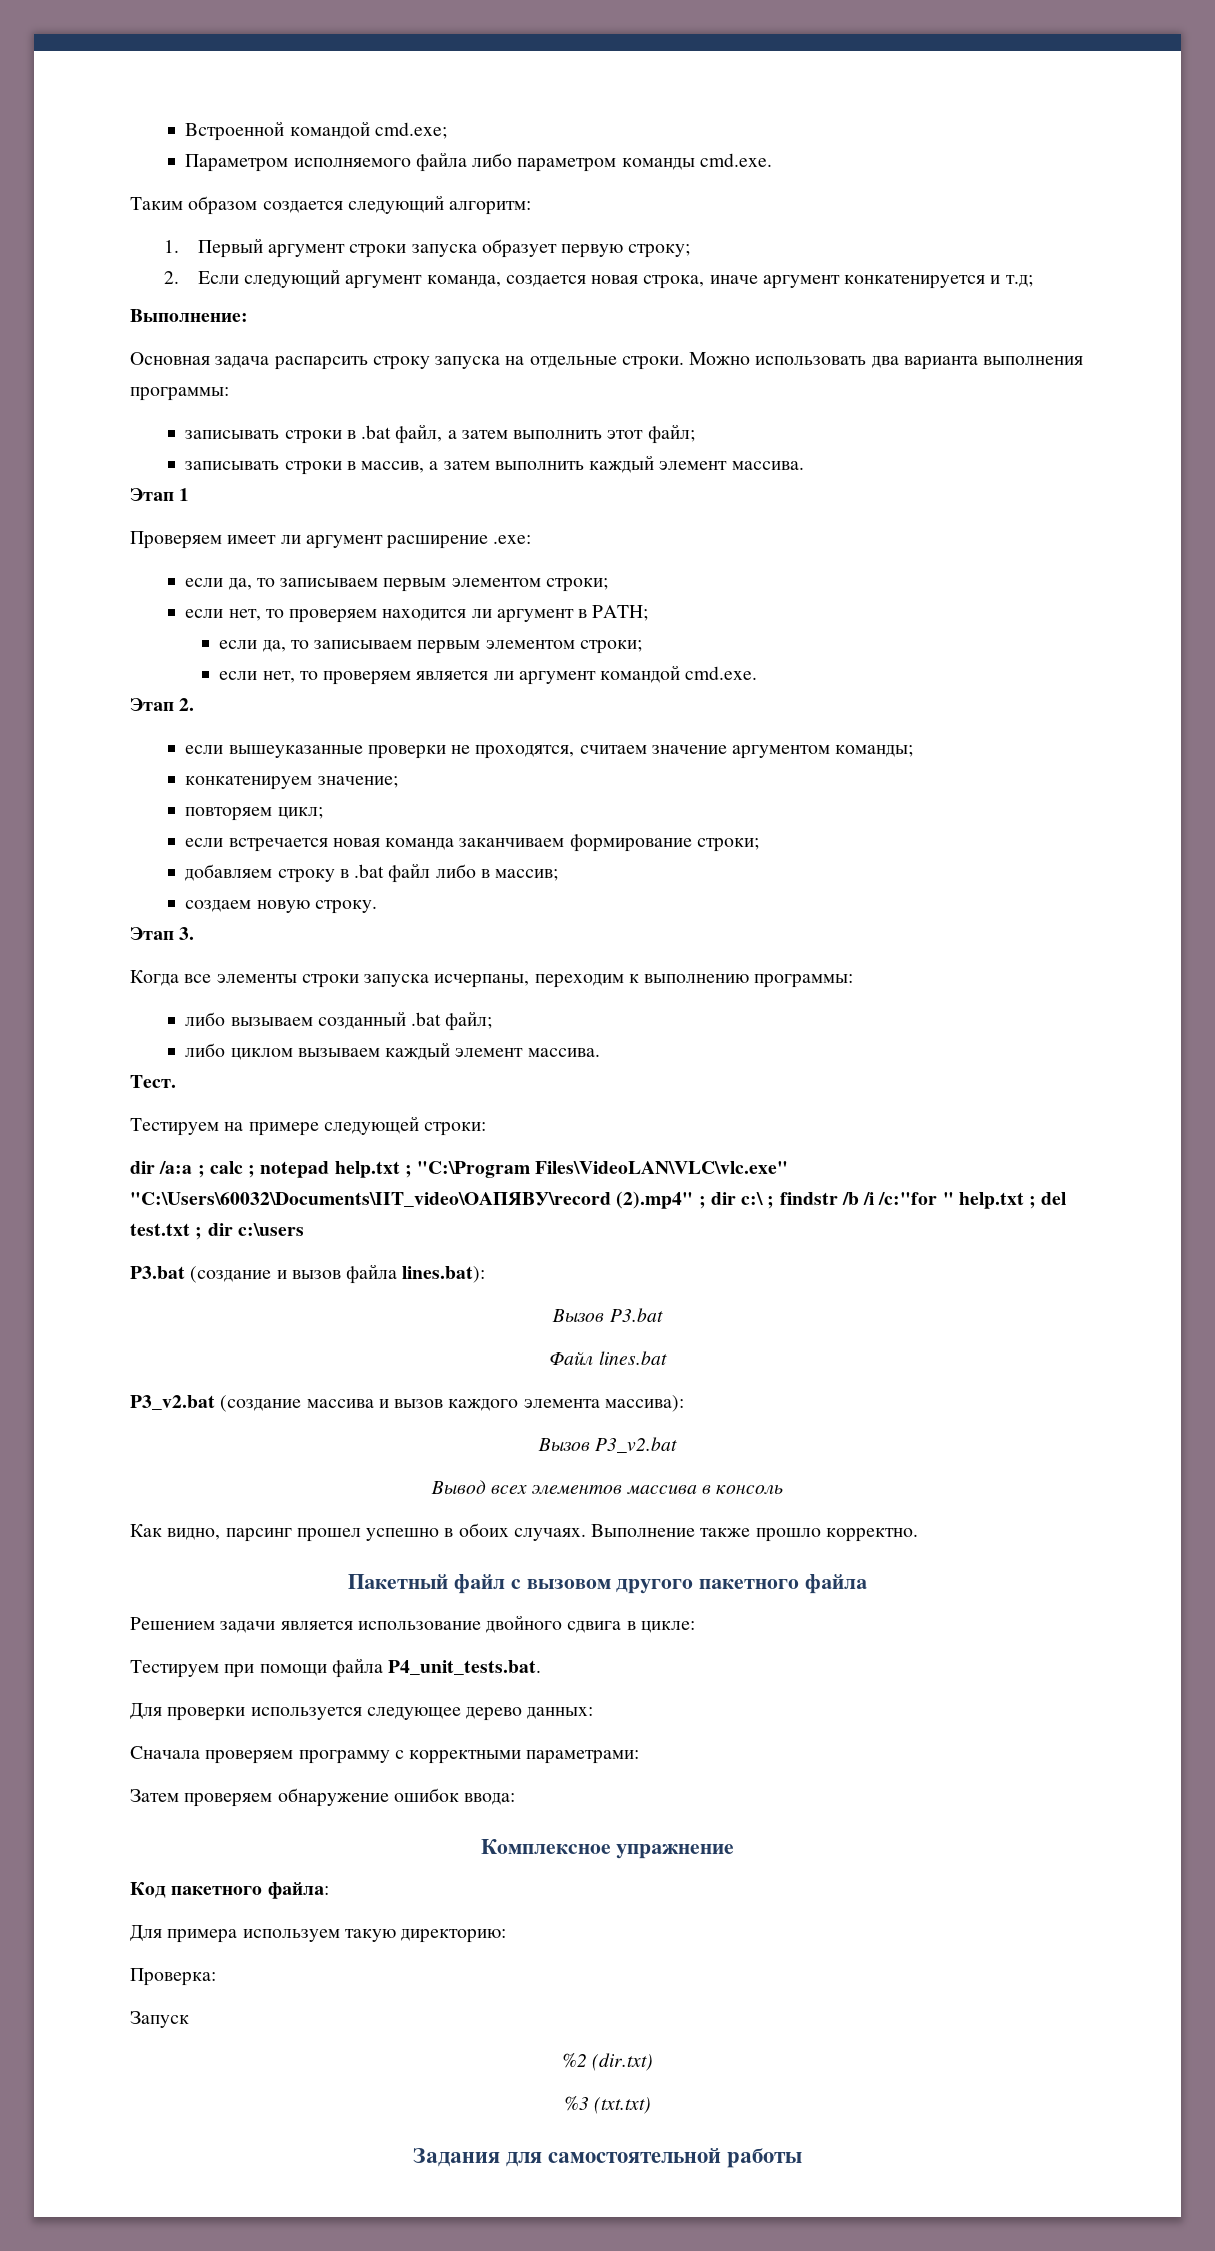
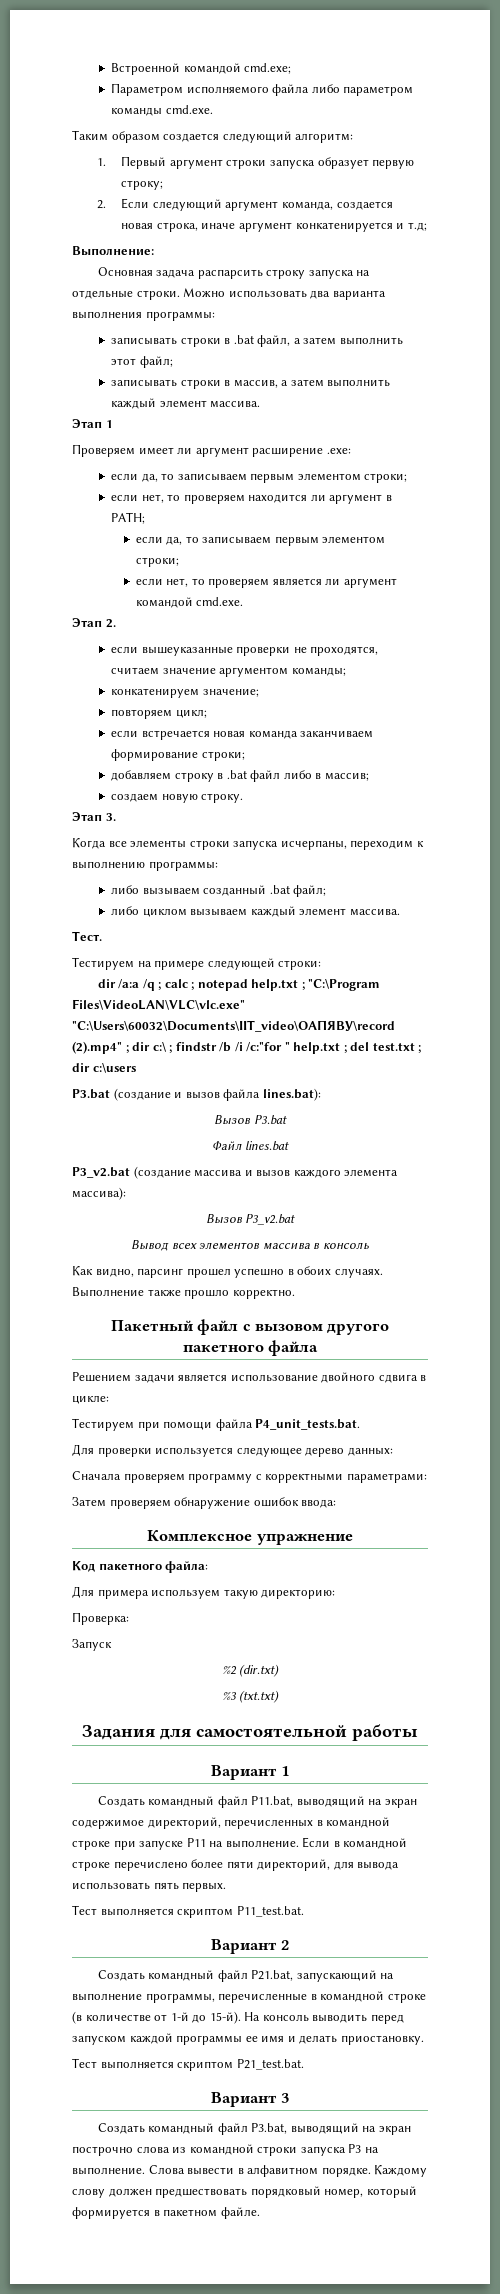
(193, 1167) none -> [142,979,155,991] /q
(803, 2158) none -> [210,1765,290,1780] [97,1796,417,1808] [72,1817,391,1829] [72,1837,408,1850] [72,1859,400,1871] [72,1882,227,1892] [72,1905,304,1918] [210,1939,290,1954] [97,1970,395,1982] [72,1991,426,2003] [72,2011,404,2024] [72,2033,424,2045] [72,2058,304,2071] [210,2092,290,2107] [97,2123,411,2135] [72,2144,379,2156] [72,2165,428,2177] [72,2186,417,2198] [72,2207,260,2219] // Вариант 1 // Создать командный файл P11.bat, выводящий на экран содержимое директорий, перечисленных в командной строке при запуске P11 на выполнение. Если в командной строке перечислено более пяти директорий, для вывода использовать пять первых. // Тест выполняется скриптом P11_test.bat. // Вариант 2 // Создать командный файл P21.bat, запускающий на выполнение программы, перечисленные в командной строке (в количестве от 1-й до 15-й). На консоль выводить перед запуском каждой программы ее имя и делать приостановку. // Тест выполняется скриптом P21_test.bat. // Вариант 3 // Создать командный файл P3.bat, выводящий на экран построчно слова из командной строки запуска P3 на выполнение. Слова вывести в алфавитном порядке. Каждому слову должен предшествовать порядковый номер, который формируется в пакетном файле.

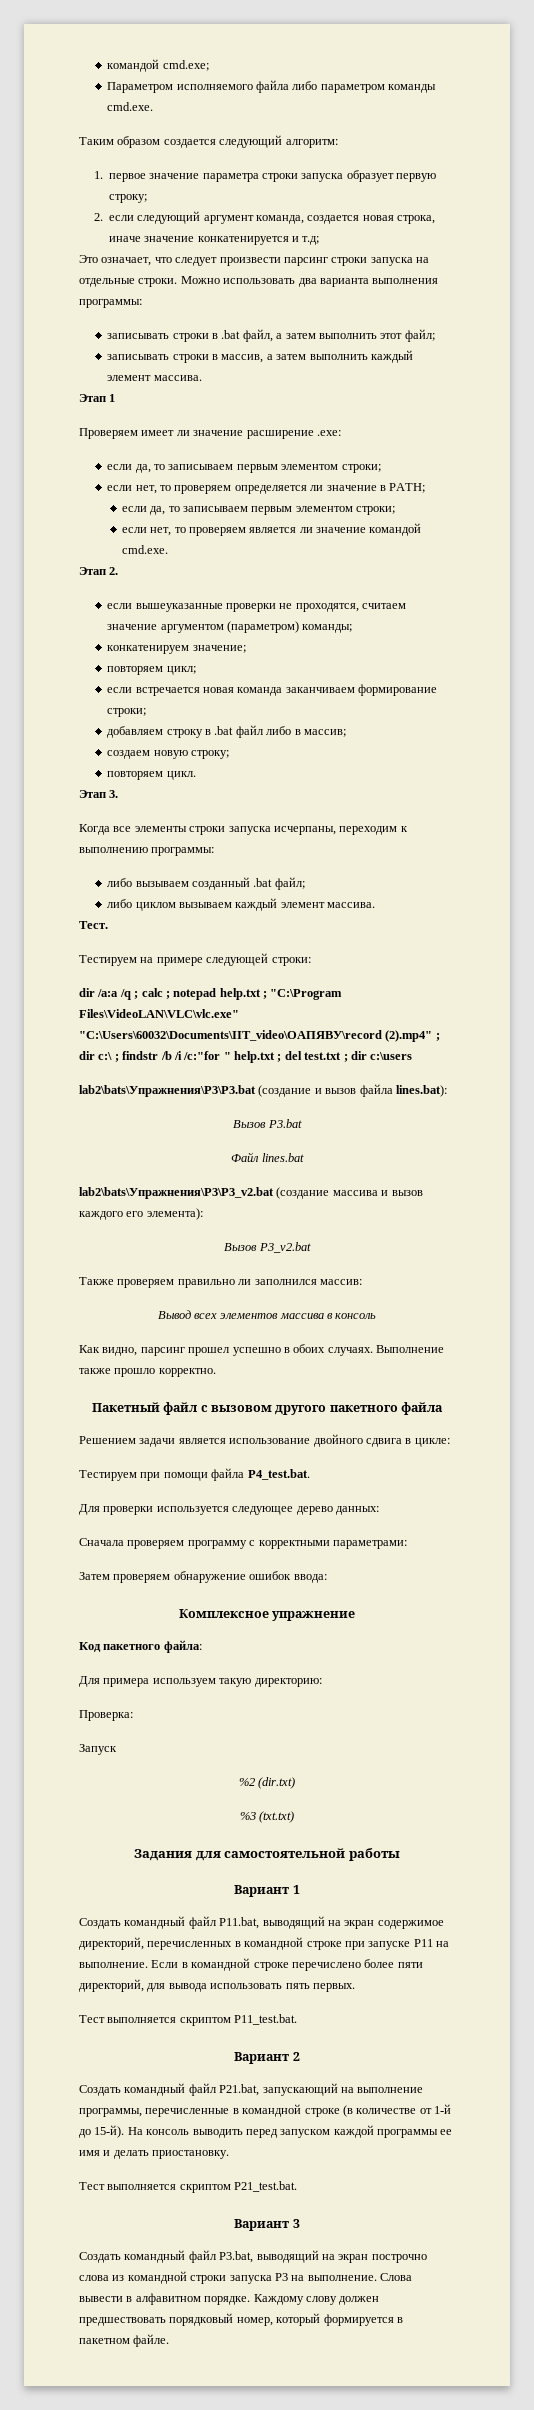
[111,63,181,75] Встроенной -> (107, 65) none
[121,156,223,169] Первый аргумент -> [108,173,259,182] первое значение параметра
[121,198,150,209] Если -> [108,215,134,221] если
[238,222,292,232] аргумент -> [144,236,195,242] значение
[72,246,154,256] [97,267,306,279] Выполнение: // Основная задача распарсить строку -> [79,255,368,266] Это означает, что следует произвести парсинг строки
[195,447,249,457] аргумент -> [193,430,244,436] значение
[248,494,383,504] находится ли аргумент -> [234,485,377,494] определяется ли значение
[343,578,397,588] аргумент -> [316,527,367,533] значение
(289, 672) none -> [227,621,300,633] (параметром)
[201,793,244,803] строку. -> [191,750,230,759] [107,771,196,780] строку; // повторяем цикл.
[72,1089,110,1099] P3.bat -> [79,1085,256,1097] lab2\bats\Упражнения\P3\P3.bat
[72,1167,130,1178] P3_v2.bat -> [79,1187,274,1199] lab2\bats\Упражнения\P3\P3_v2.bat
[344,1169,399,1177] [72,1187,126,1200] элемента массива): -> [126,1208,203,1220] его элемента):
(296, 1219) none -> [79,1277,362,1288] // Также проверяем правильно ли заполнился массив:
[255,1419,361,1430] P4_unit_tests.bat. -> [247,1469,310,1480] P4_test.bat.

